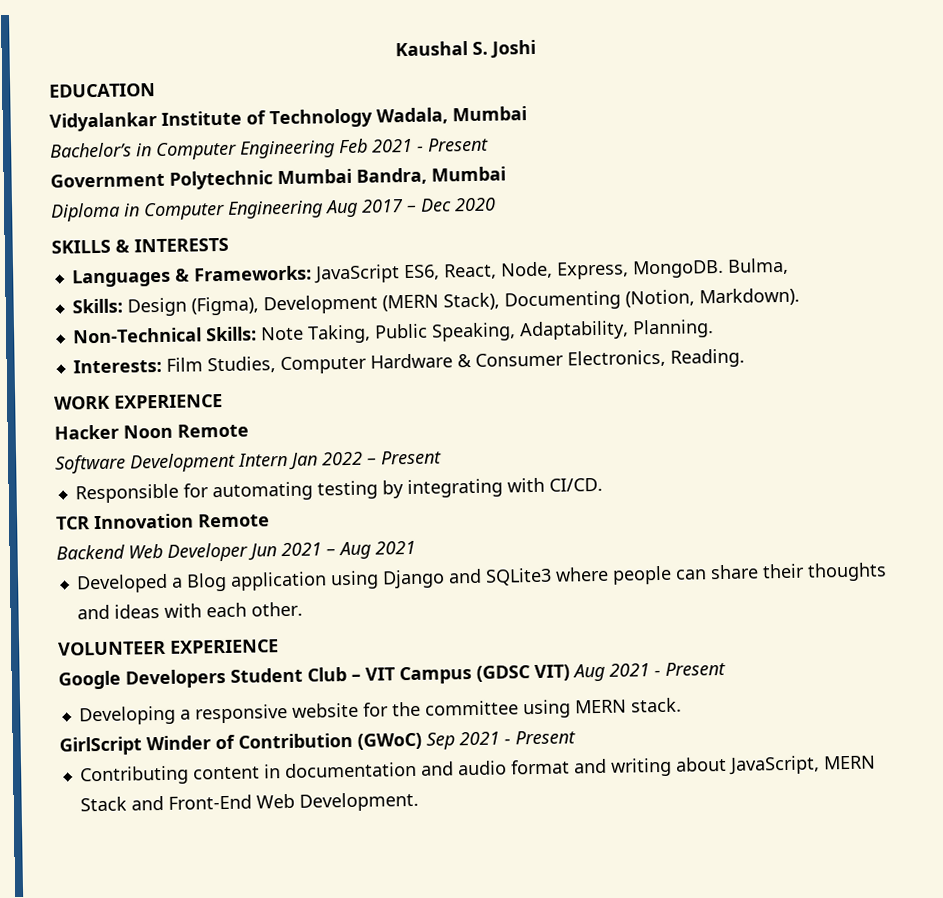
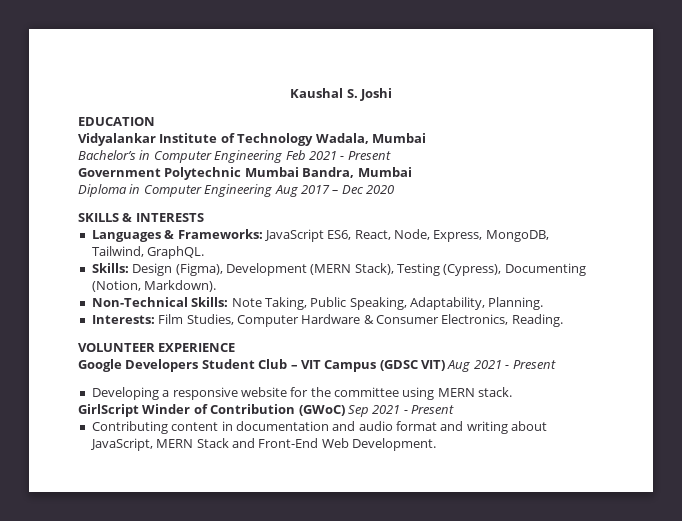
[632,257,789,279] MongoDB. Bulma, -> [485,230,549,242] [91,246,205,259] MongoDB, Tailwind, GraphQL.
(500, 301) none -> [397,263,502,276] Testing (Cypress),
[54,393,223,410] [54,423,249,440] [55,450,442,474] [74,477,603,504] [56,513,270,530] [56,540,416,562] [75,562,887,594] [76,601,303,620] // WORK EXPERIENCE // Hacker Noon Remote // Software Development Intern Jan 2022 – Present // Responsible for automating testing by integrating with CI/CD. // TCR Innovation Remote // Backend Web Developer Jun 2021 – Aug 2021 // Developed a Blog application using Django and SQLite3 where people can share their thoughts and ideas with each other. -> (563, 320) none

